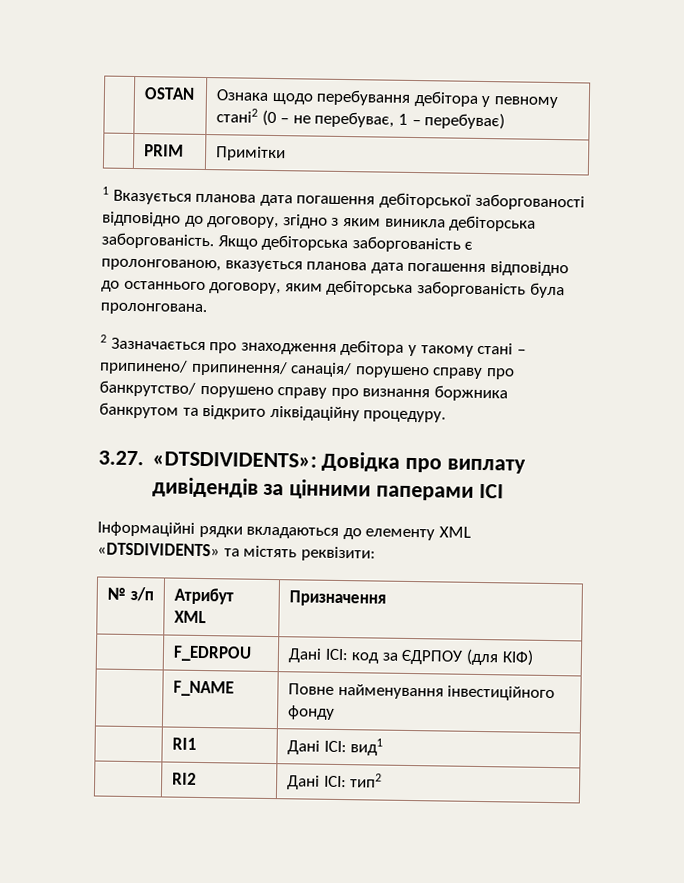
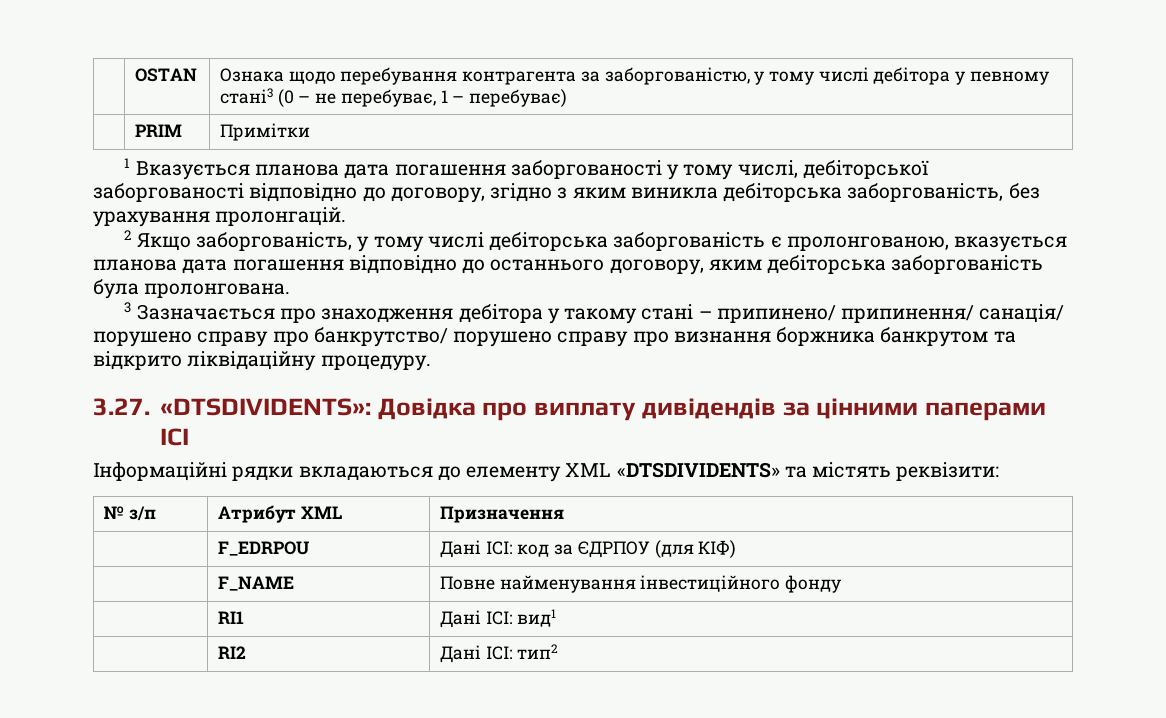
(412, 97) none -> [462,67,869,85] контрагента за заборгованістю, у тому числі
[215,108,258,123] стані2 -> [219,88,273,104] стані3
(376, 200) none -> [510,160,798,180] заборгованості у тому числі,
[101,232,258,250] заборгованість. Якщо -> [847,183,1040,202] [93,207,347,227] [124,230,484,252] заборгованість, без урахування пролонгацій. // 2 Якщо заборгованість, у тому числі
[100,334,107,343] 2 -> [124,302,132,313] 3

